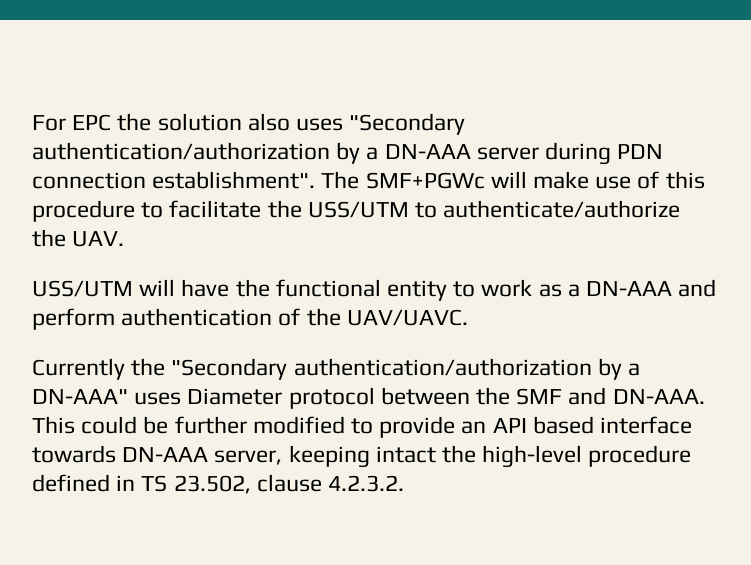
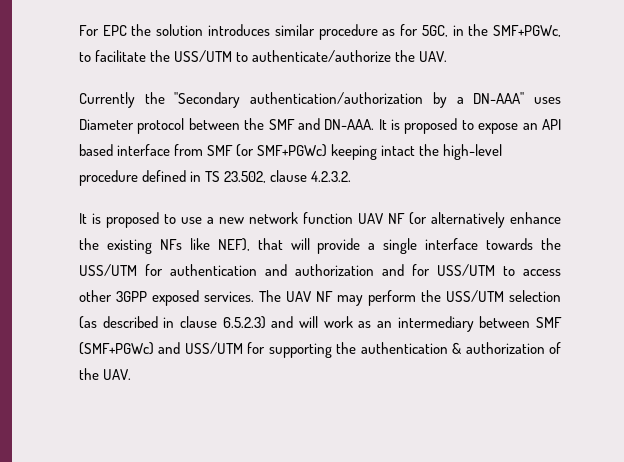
[247,113,466,135] [32,142,664,165] [32,171,705,189] [32,200,135,222] also uses "Secondary authentication/authorization by a DN-AAA server during PDN connection establishment". The SMF+PGWc will make use of this procedure -> [207,24,561,40] introduces similar procedure as for 5GC, in the SMF+PGWc,
[32,279,717,301] [32,308,468,330] // USS/UTM will have the functional entity to work as a DN-AAA and perform authentication of the UAV/UAVC. -> (448, 56) none
[32,416,693,438] [32,445,283,465] This could be further modified to provide an API based interface towards DN-AAA server, -> [378,118,561,134] [79,144,328,157] It is proposed to expose an API based interface from SMF (or SMF+PGWc)
(405, 483) none -> [79,212,561,228] [79,238,561,254] [79,264,561,276] [79,290,561,306] [79,316,562,332] [79,342,561,358] [79,368,132,380] // It is proposed to use a new network function UAV NF (or alternatively enhance the existing NFs like NEF), that will provide a single interface towards the USS/UTM for authentication and authorization and for USS/UTM to access other 3GPP exposed services. The UAV NF may perform the USS/UTM selection (as described in clause 6.5.2.3) and will work as an intermediary between SMF (SMF+PGWc) and USS/UTM for supporting the authentication & authorization of the UAV.

